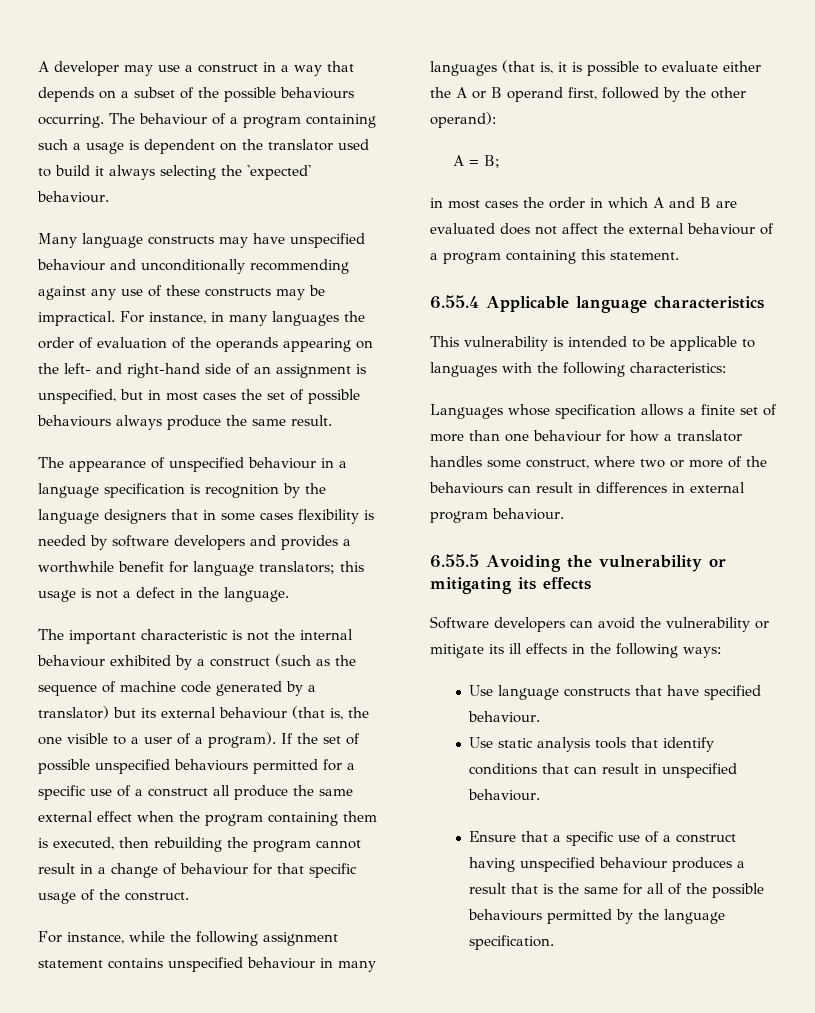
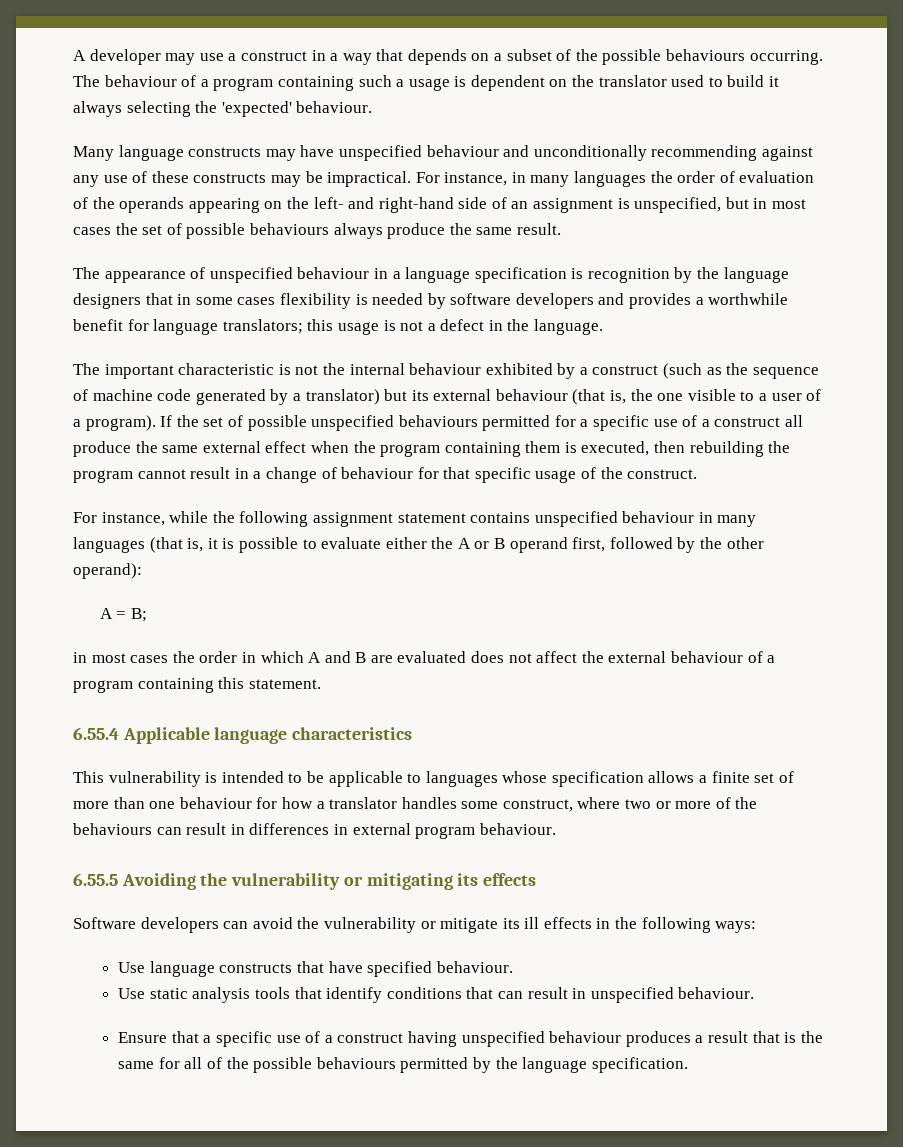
[502,362,726,377] [430,404,503,419] with the following characteristics: // Languages -> (498, 779) none

